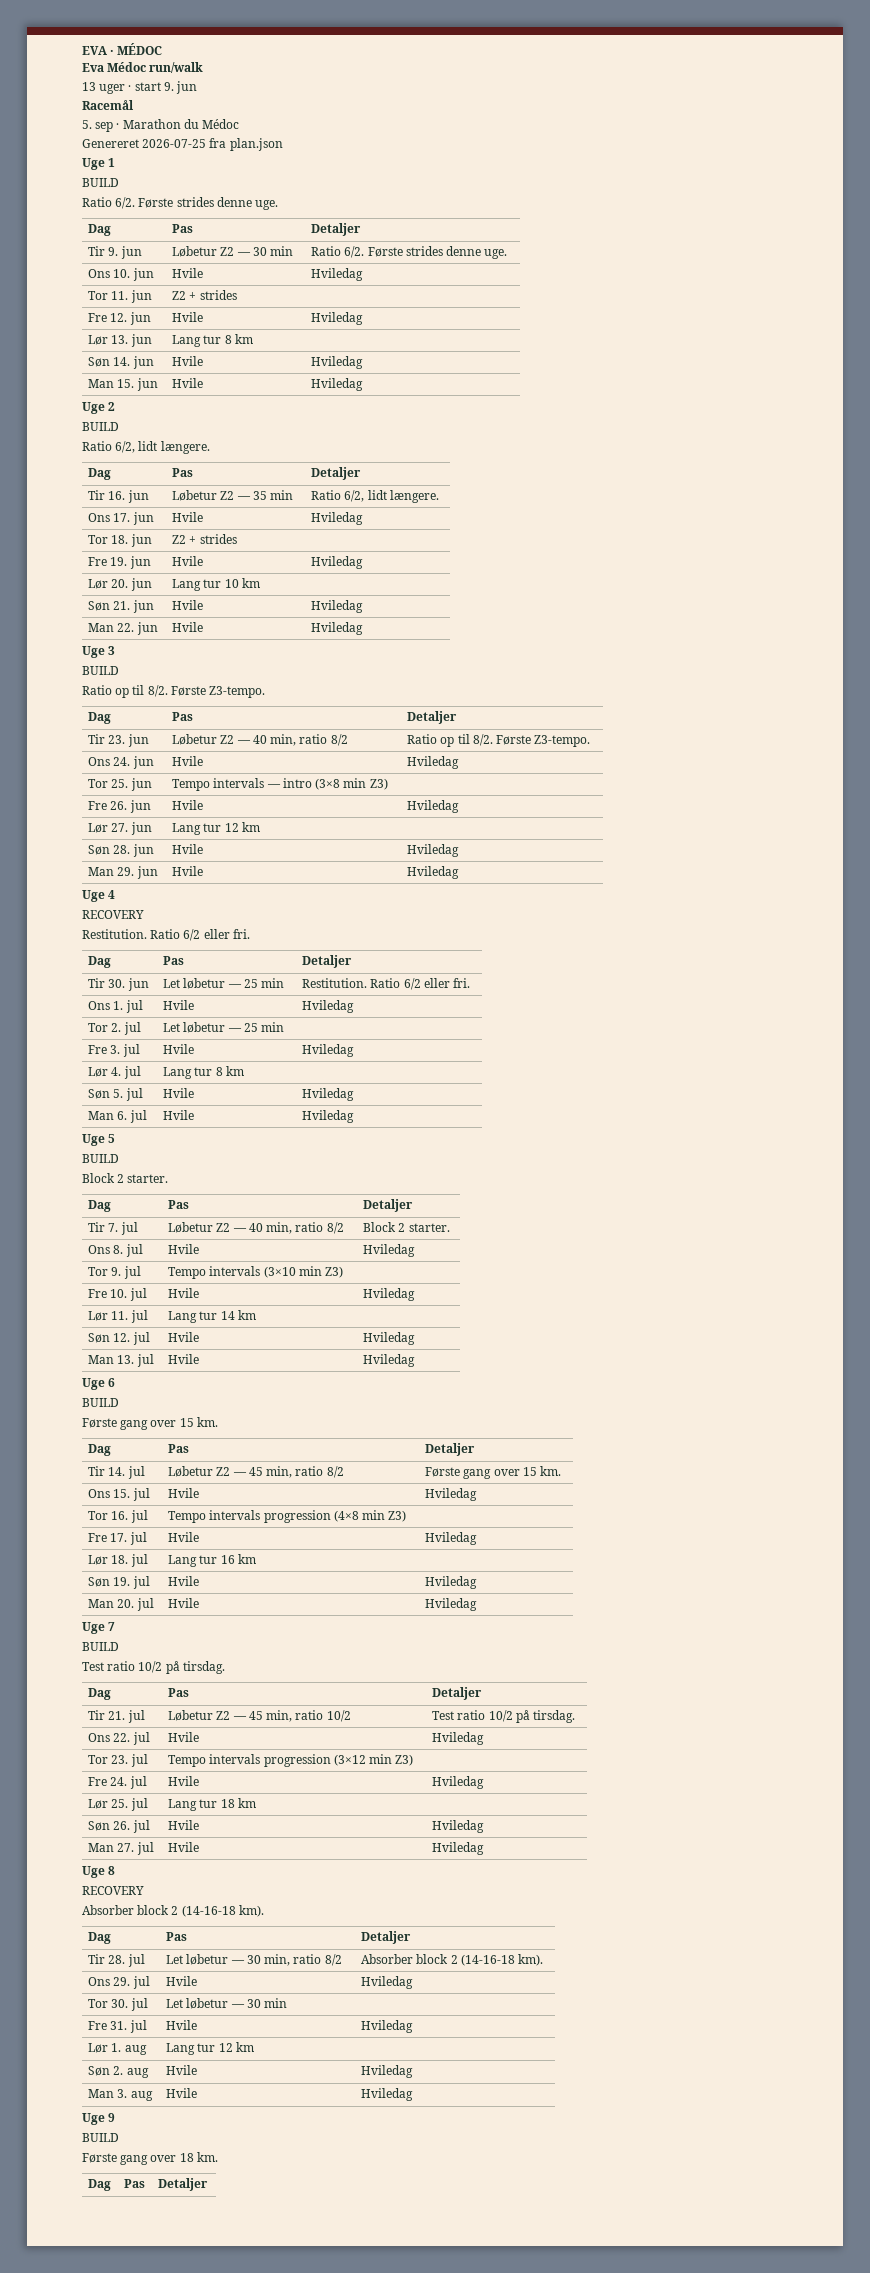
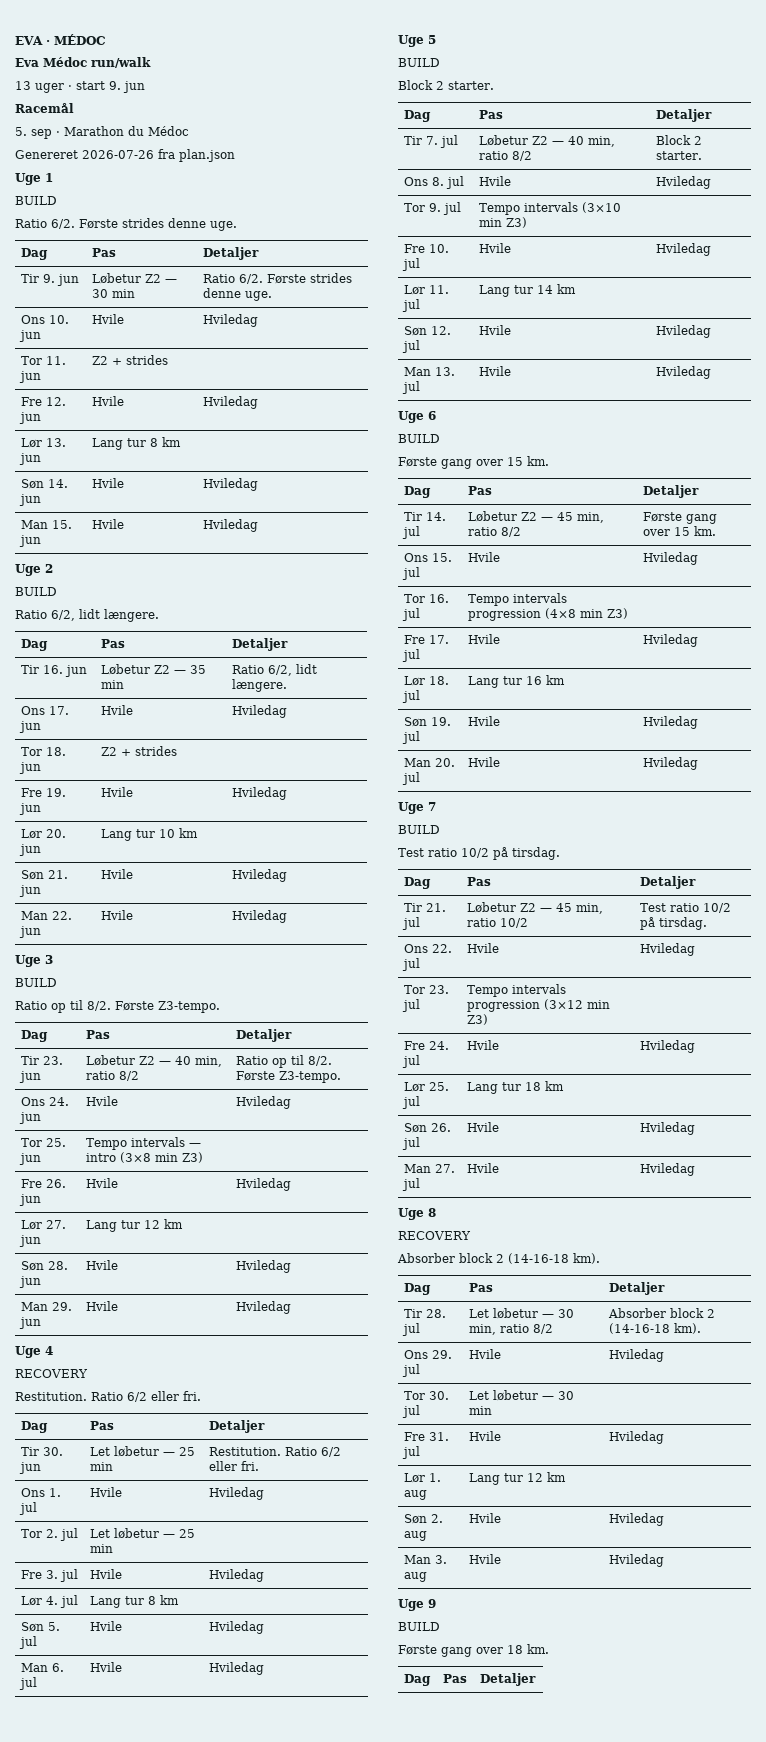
[142,139,207,148] 2026-07-25 -> [82,150,154,159] 2026-07-26

